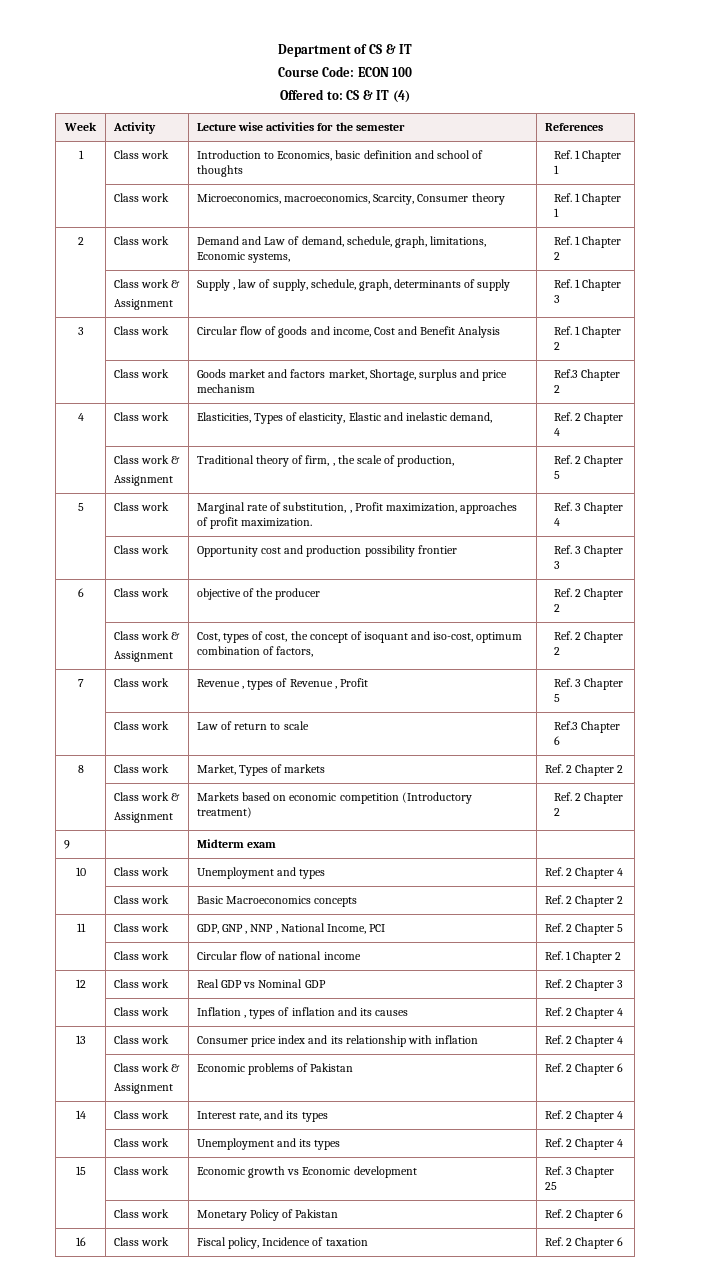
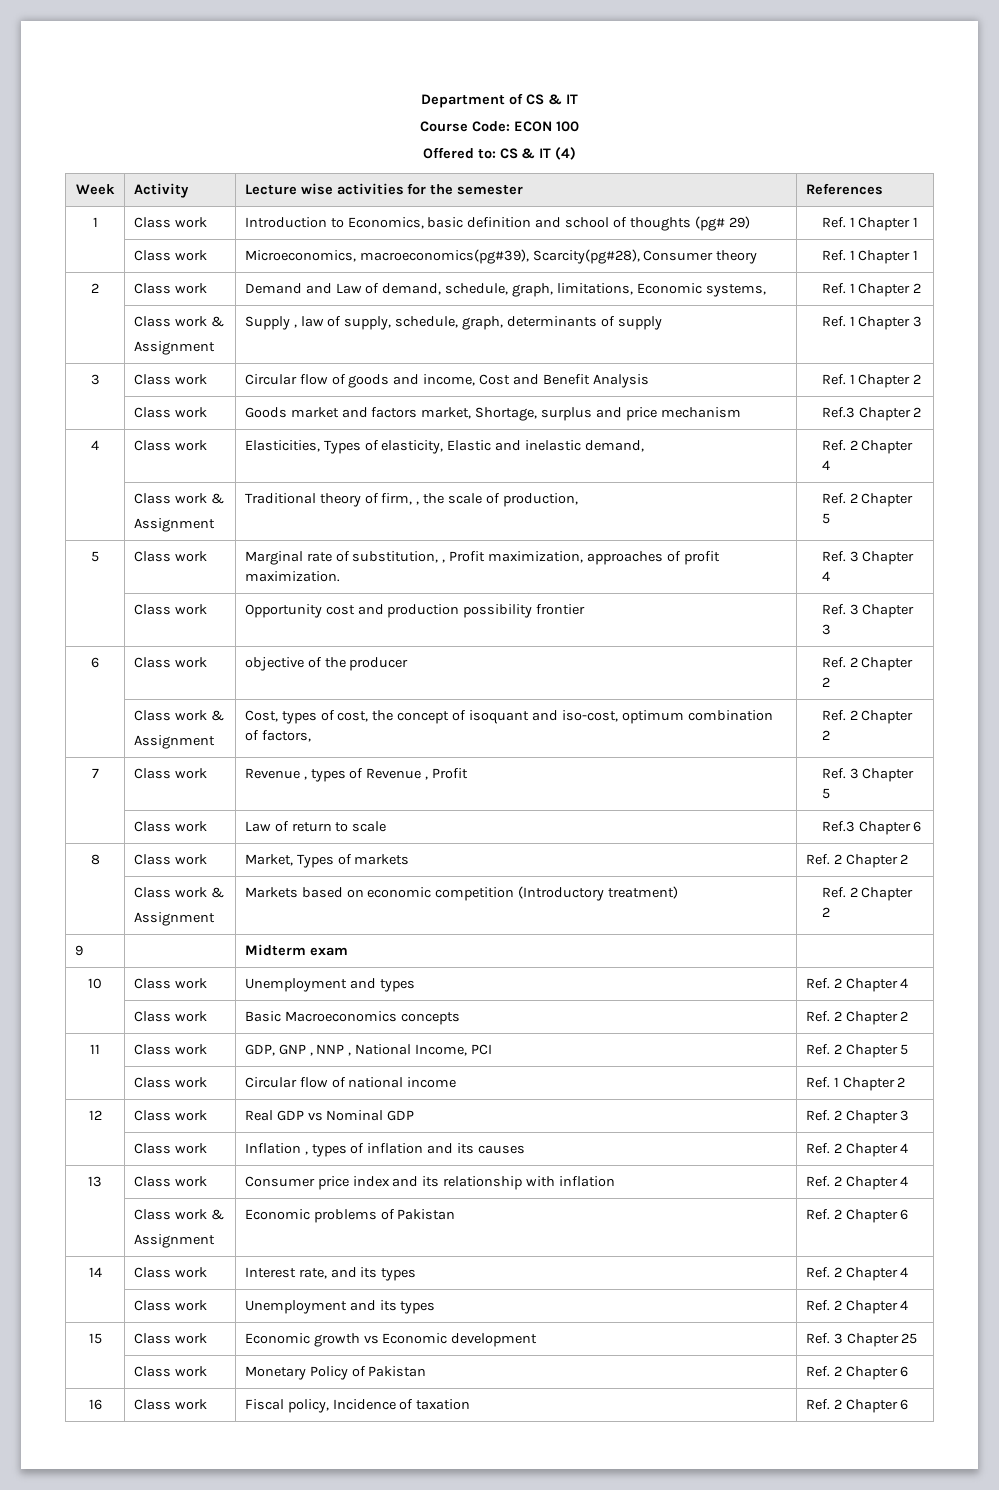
(244, 171) none -> [694,216,750,231] (pg# 29)
[284,194,415,205] macroeconomics, Scarcity, -> [359,249,640,264] macroeconomics(pg#39), Scarcity(pg#28),

